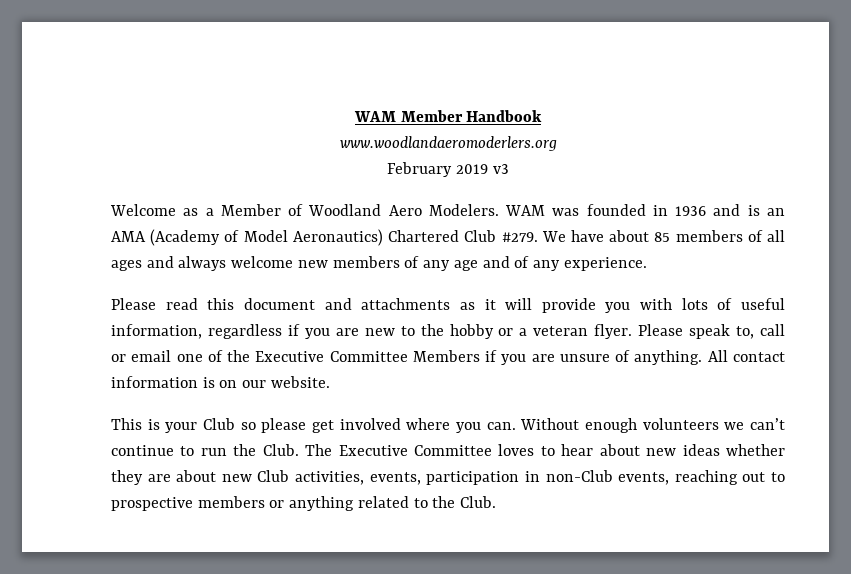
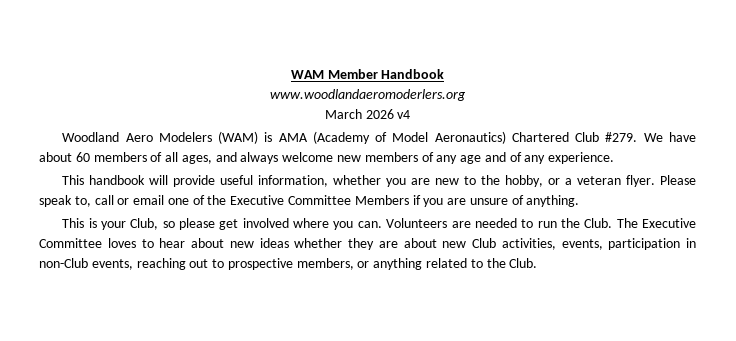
[387,162,509,177] [110,204,785,216] February 2019 v3 // Welcome as a Member of Woodland Aero Modelers. WAM was founded in 1936 and is an -> [324,109,411,119] [62,131,273,144] March 2026 v4 // Woodland Aero Modelers (WAM) is
[654,232,671,242] 85 -> [75,152,90,162] 60
[111,260,142,271] ages -> [181,155,212,164] ages,
[111,298,785,313] [111,324,300,339] Please read this document and attachments as it will provide you with lots of useful information, regardless if -> [62,175,382,187] This handbook will provide useful information, whether
[449,324,494,339] hobby -> [505,175,544,187] hobby,
[707,350,785,362] [111,376,330,388] All contact information is on our website. -> (580, 201) none
[203,418,235,430] Club -> [130,218,159,230] Club,
[520,418,785,433] [111,445,174,456] Without enough volunteers we can’t continue -> [386,218,517,228] Volunteers are needed
[197,496,265,508] members -> [296,258,354,270] members,

